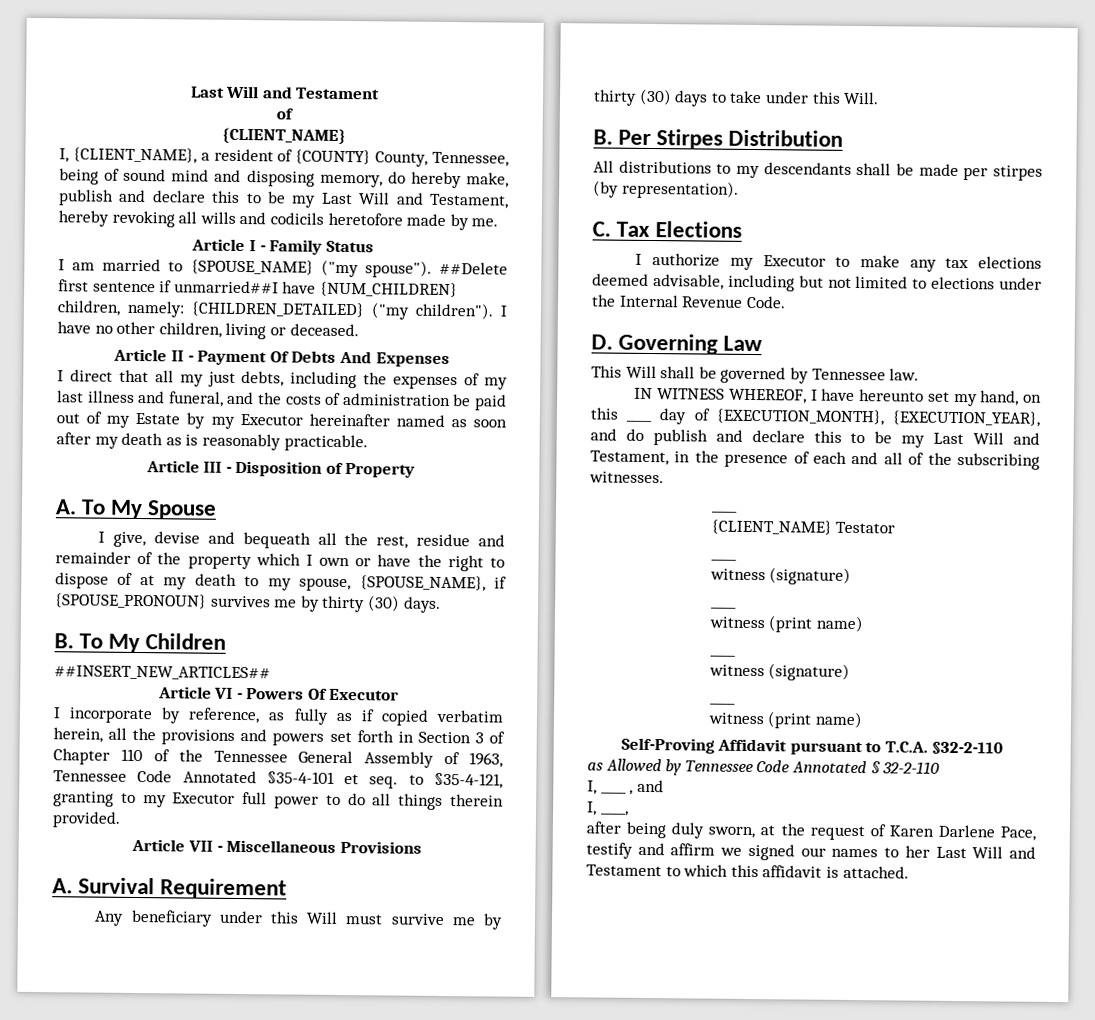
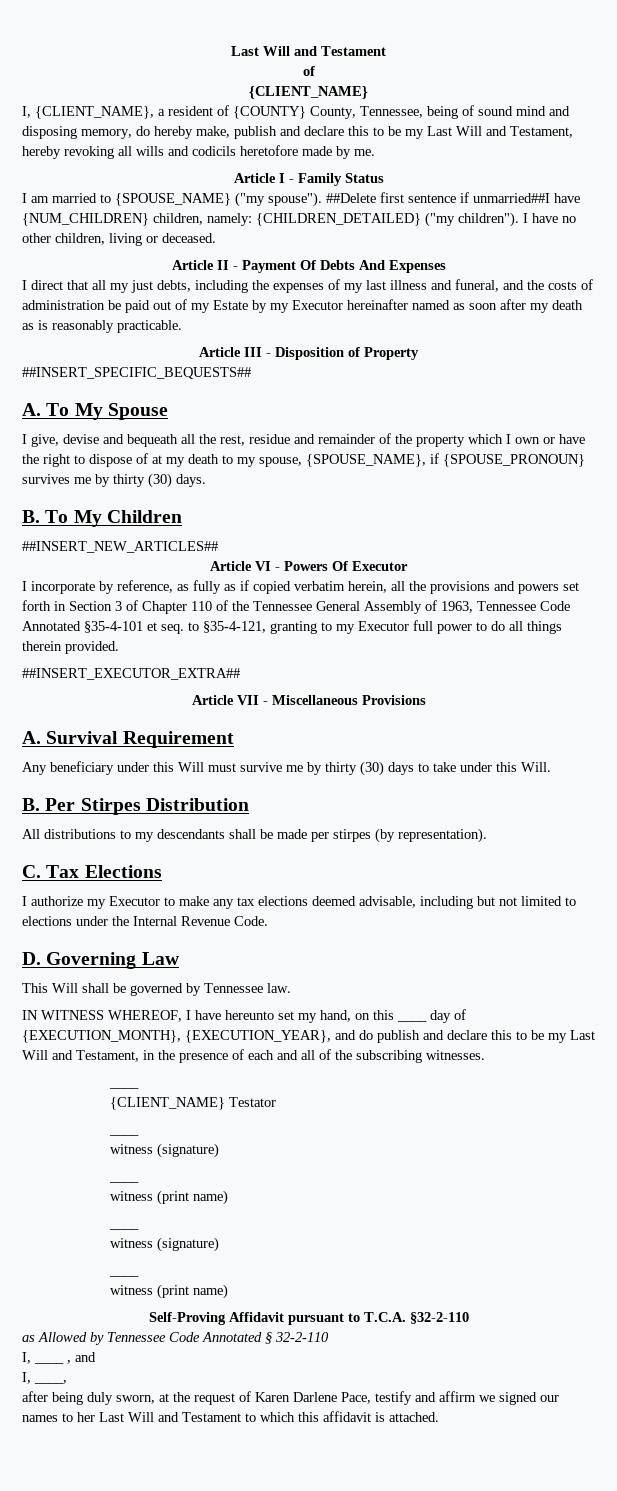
(416, 470) none -> [22,367,251,379] // ##INSERT_SPECIFIC_BEQUESTS##
(121, 819) none -> [22,668,240,680] // ##INSERT_EXECUTOR_EXTRA##

